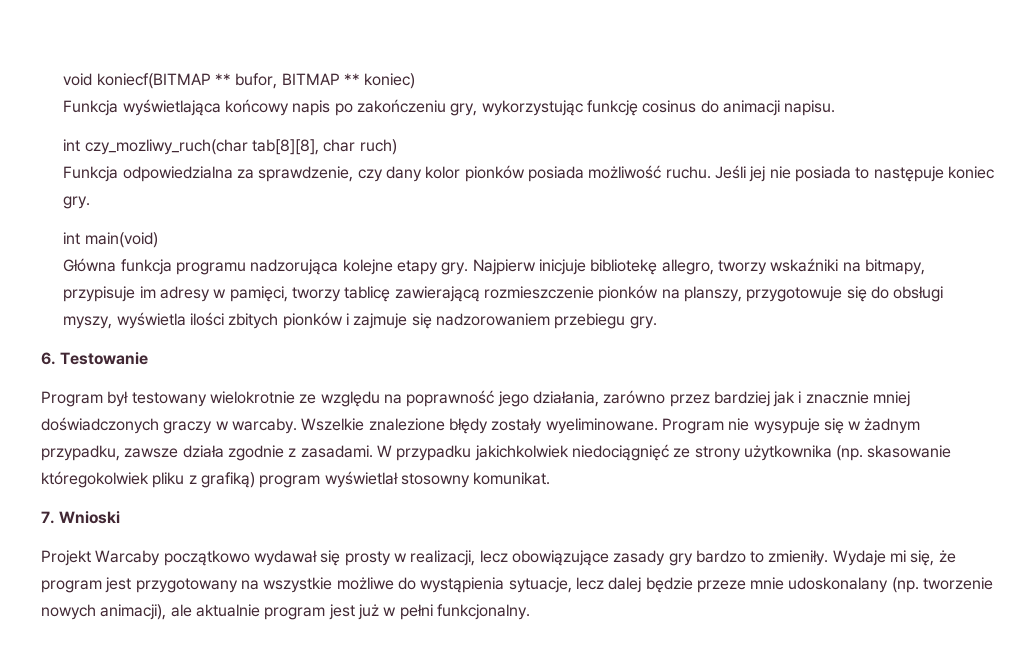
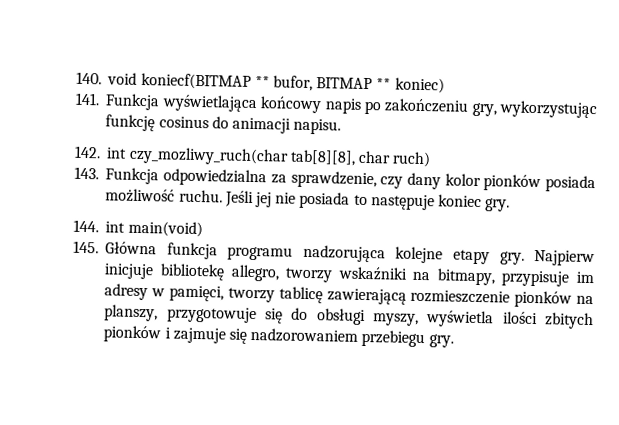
(63, 79) none -> [75,71,102,85] 140.
(416, 81) none -> [74,92,100,106] 141.
(836, 108) none -> [73,145,101,159] 142.
(397, 147) none -> [73,166,99,180] 143.
(91, 202) none -> [72,219,99,233] 144.
(158, 240) none -> [72,240,99,254] 145.
[41,352,149,365] [41,390,911,407] [41,417,921,434] [41,444,952,461] [41,471,551,488] [41,511,121,524] [41,550,956,566] [41,577,994,593] [41,604,530,620] // 6. Testowanie // Program był testowany wielokrotnie ze względu na poprawność jego działania, zarówno przez bardziej jak i znacznie mniej doświadczonych graczy w warcaby. Wszelkie znalezione błędy zostały wyeliminowane. Program nie wysypuje się w żadnym przypadku, zawsze działa zgodnie z zasadami. W przypadku jakichkolwiek niedociągnięć ze strony użytkownika (np. skasowanie któregokolwiek pliku z grafiką) program wyświetlał stosowny komunikat. // 7. Wnioski // Projekt Warcaby początkowo wydawał się prosty w realizacji, lecz obowiązujące zasady gry bardzo to zmieniły. Wydaje mi się, że program jest przygotowany na wszystkie możliwe do wystąpienia sytuacje, lecz dalej będzie przeze mnie udoskonalany (np. tworzenie nowych animacji), ale aktualnie program jest już w pełni funkcjonalny. -> (454, 341) none

